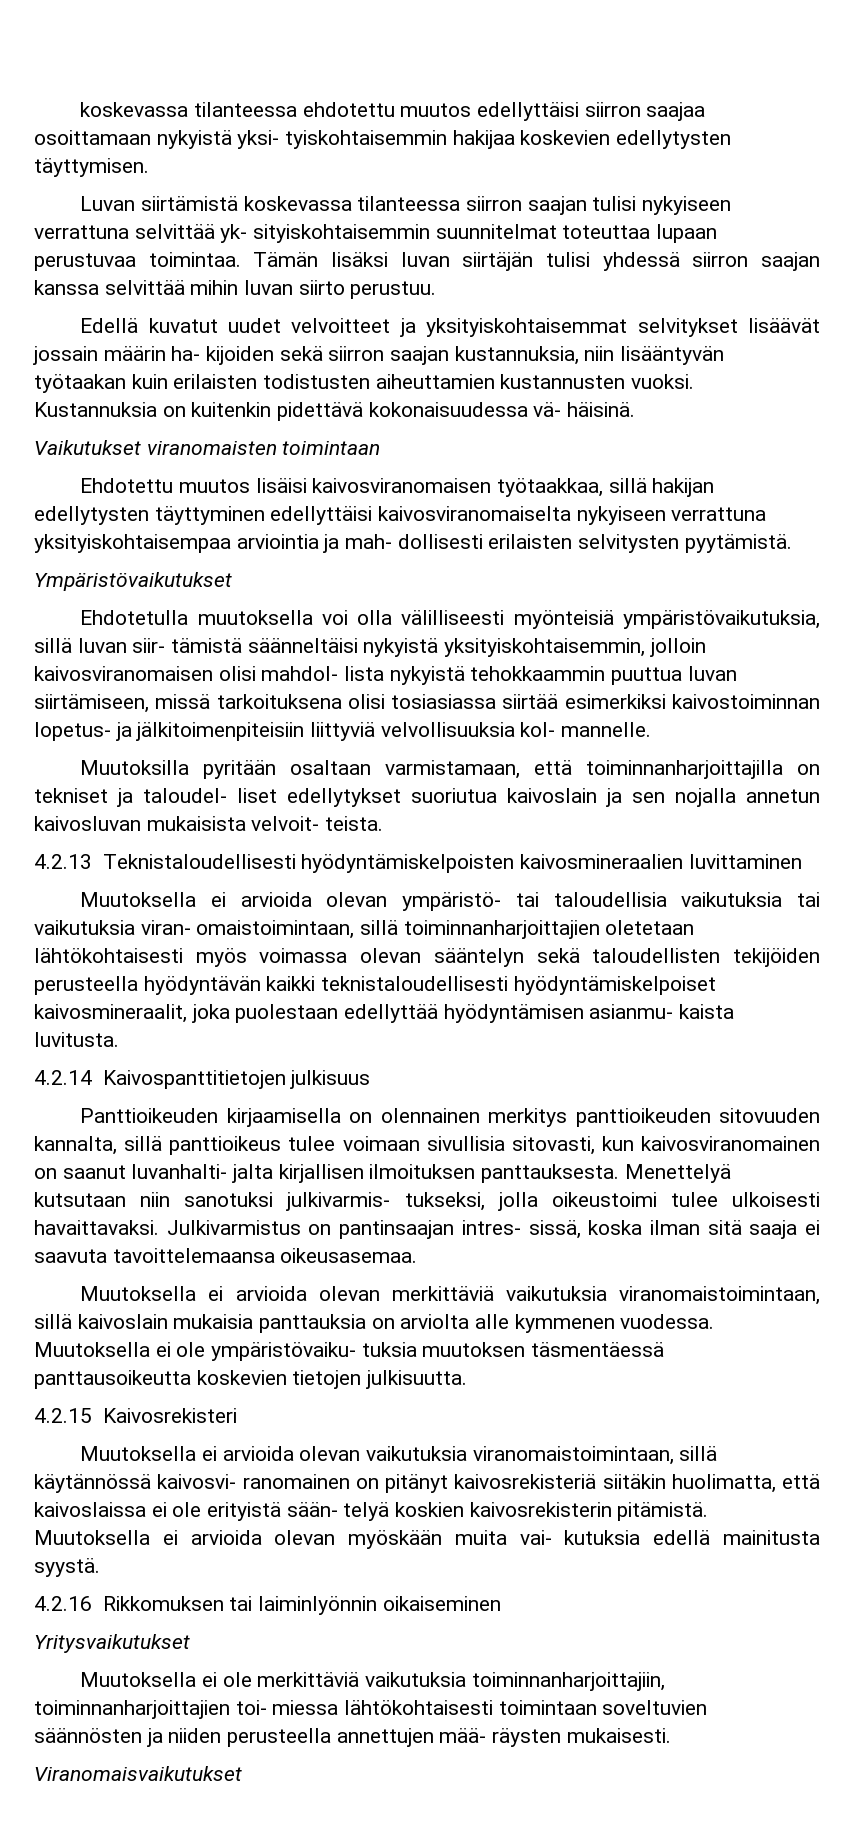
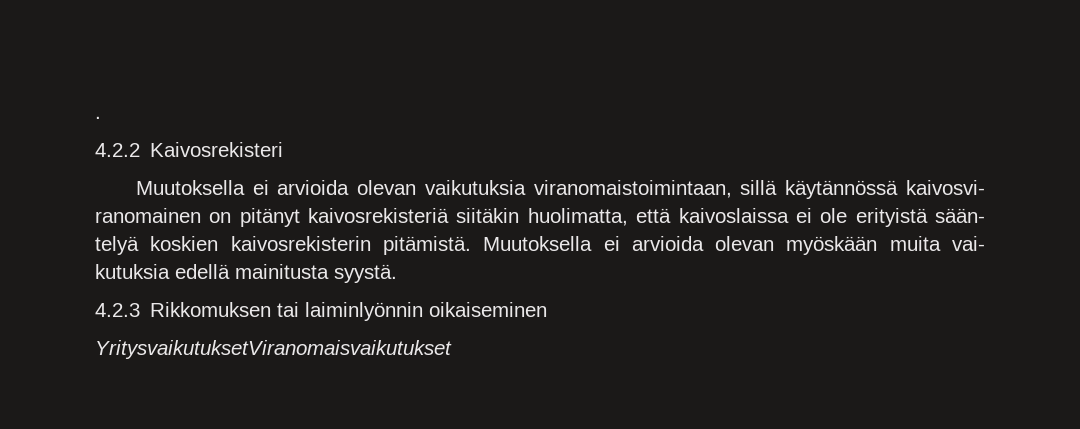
[80,102,706,121] [34,130,732,149] [34,158,149,177] [80,196,732,215] [34,224,718,243] [34,252,820,271] [34,280,437,299] [80,318,820,337] [33,346,725,365] [34,374,695,393] [34,402,636,421] [34,440,381,455] [80,478,715,497] [34,506,767,525] [34,534,792,553] [34,572,232,591] [80,610,820,629] [34,638,706,657] [34,666,737,685] [34,694,820,713] [34,722,652,741] [80,760,820,779] [34,788,820,807] [34,816,384,831] [34,854,802,873] [80,892,820,911] [34,920,695,939] [34,948,820,967] [34,976,716,995] [34,1004,735,1023] [34,1032,119,1047] [34,1070,371,1089] [80,1108,820,1127] [34,1136,820,1155] [34,1164,731,1183] [34,1192,820,1211] [34,1220,821,1239] [34,1248,418,1263] [80,1286,820,1305] [34,1314,715,1333] [34,1342,665,1361] [34,1370,468,1389] [34,1408,92,1423] koskevassa tilanteessa ehdotettu muutos edellyttäisi siirron saajaa osoittamaan nykyistä yksi- tyiskohtaisemmin hakijaa koskevien edellytysten täyttymisen. // Luvan siirtämistä koskevassa tilanteessa siirron saajan tulisi nykyiseen verrattuna selvittää yk- sityiskohtaisemmin suunnitelmat toteuttaa lupaan perustuvaa toimintaa. Tämän lisäksi luvan siirtäjän tulisi yhdessä siirron saajan kanssa selvittää mihin luvan siirto perustuu. // Edellä kuvatut uudet velvoitteet ja yksityiskohtaisemmat selvitykset lisäävät jossain määrin ha- kijoiden sekä siirron saajan kustannuksia, niin lisääntyvän työtaakan kuin erilaisten todistusten aiheuttamien kustannusten vuoksi. Kustannuksia on kuitenkin pidettävä kokonaisuudessa vä- häisinä. // Vaikutukset viranomaisten toimintaan // Ehdotettu muutos lisäisi kaivosviranomaisen työtaakkaa, sillä hakijan edellytysten täyttyminen edellyttäisi kaivosviranomaiselta nykyiseen verrattuna yksityiskohtaisempaa arviointia ja mah- dollisesti erilaisten selvitysten pyytämistä. // Ympäristövaikutukset // Ehdotetulla muutoksella voi olla välilliseesti myönteisiä ympäristövaikutuksia, sillä luvan siir- tämistä säänneltäisi nykyistä yksityiskohtaisemmin, jolloin kaivosviranomaisen olisi mahdol- lista nykyistä tehokkaammin puuttua luvan siirtämiseen, missä tarkoituksena olisi tosiasiassa siirtää esimerkiksi kaivostoiminnan lopetus- ja jälkitoimenpiteisiin liittyviä velvollisuuksia kol- mannelle. // Muutoksilla pyritään osaltaan varmistamaan, että toiminnanharjoittajilla on tekniset ja taloudel- liset edellytykset suoriutua kaivoslain ja sen nojalla annetun kaivosluvan mukaisista velvoit- teista. // 4.2.13 Teknistaloudellisesti hyödyntämiskelpoisten kaivosmineraalien luvittaminen // Muutoksella ei arvioida olevan ympäristö- tai taloudellisia vaikutuksia tai vaikutuksia viran- omaistoimintaan, sillä toiminnanharjoittajien oletetaan lähtökohtaisesti myös voimassa olevan sääntelyn sekä taloudellisten tekijöiden perusteella hyödyntävän kaikki teknistaloudellisesti hyödyntämiskelpoiset kaivosmineraalit, joka puolestaan edellyttää hyödyntämisen asianmu- kaista luvitusta. // 4.2.14 Kaivospanttitietojen julkisuus // Panttioikeuden kirjaamisella on olennainen merkitys panttioikeuden sitovuuden kannalta, sillä panttioikeus tulee voimaan sivullisia sitovasti, kun kaivosviranomainen on saanut luvanhalti- jalta kirjallisen ilmoituksen panttauksesta. Menettelyä kutsutaan niin sanotuksi julkivarmis- tukseksi, jolla oikeustoimi tulee ulkoisesti havaittavaksi. Julkivarmistus on pantinsaajan intres- sissä, koska ilman sitä saaja ei saavuta tavoittelemaansa oikeusasemaa. // Muutoksella ei arvioida olevan merkittäviä vaikutuksia viranomaistoimintaan, sillä kaivoslain mukaisia panttauksia on arviolta alle kymmenen vuodessa. Muutoksella ei ole ympäristövaiku- tuksia muutoksen täsmentäessä panttausoikeutta koskevien tietojen julkisuutta. // 4.2.15 -> [95,116,101,119] [95,143,140,157] . // 4.2.2
[34,1596,92,1611] 4.2.16 -> [95,303,140,317] 4.2.3
[34,1634,190,1653] [80,1672,665,1691] [34,1700,708,1719] [34,1728,671,1747] [34,1766,242,1781] Yritysvaikutukset // Muutoksella ei ole merkittäviä vaikutuksia toiminnanharjoittajiin, toiminnanharjoittajien toi- miessa lähtökohtaisesti toimintaan soveltuvien säännösten ja niiden perusteella annettujen mää- räysten mukaisesti. // Viranomaisvaikutukset -> [95,340,452,359] YritysvaikutuksetViranomaisvaikutukset

